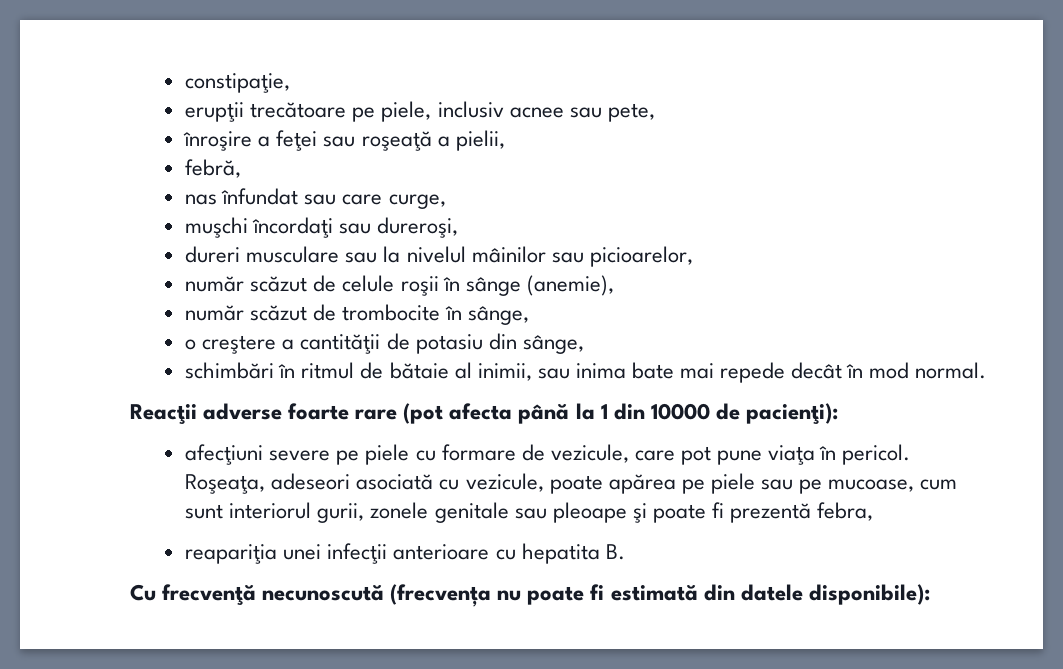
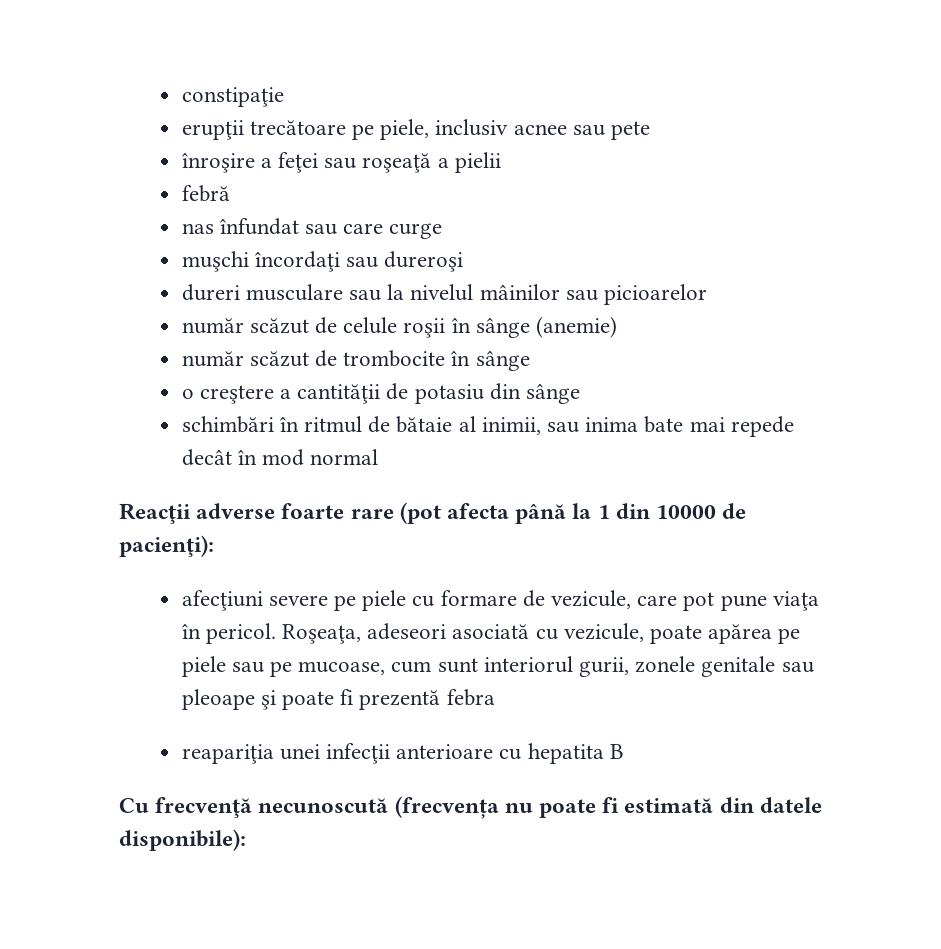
[185,73,291,93] constipaţie, -> [181,87,284,107] constipaţie
[607,103,655,122] pete, -> [610,121,650,140] pete
[455,130,505,151] [185,159,242,178] pielii, // febră, -> [454,152,501,173] [181,185,230,202] pielii // febră
[388,194,446,209] curge, -> [389,223,443,239] curge
[377,217,459,238] dureroşi, -> [384,251,464,272] dureroşi
[589,246,693,267] picioarelor, -> [603,284,707,305] picioarelor
[526,275,614,296] (anemie), -> [535,316,617,338] (anemie)
[467,306,529,325] sânge, -> [475,350,530,371] sânge
[522,335,584,354] sânge, -> [525,383,580,404] sânge
[915,362,987,379] normal. -> [310,449,379,465] normal
[817,502,874,521] febra, -> [446,689,495,706] febra
[605,544,625,560] B. -> [609,744,624,759] B

